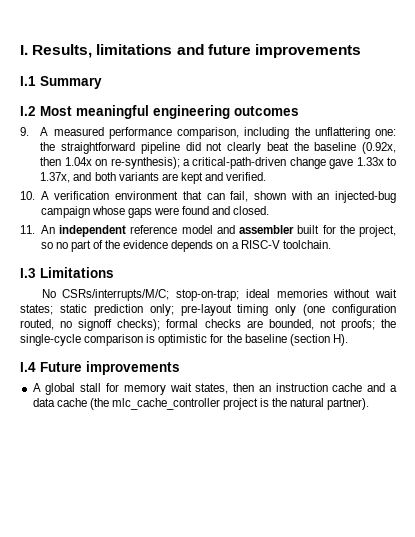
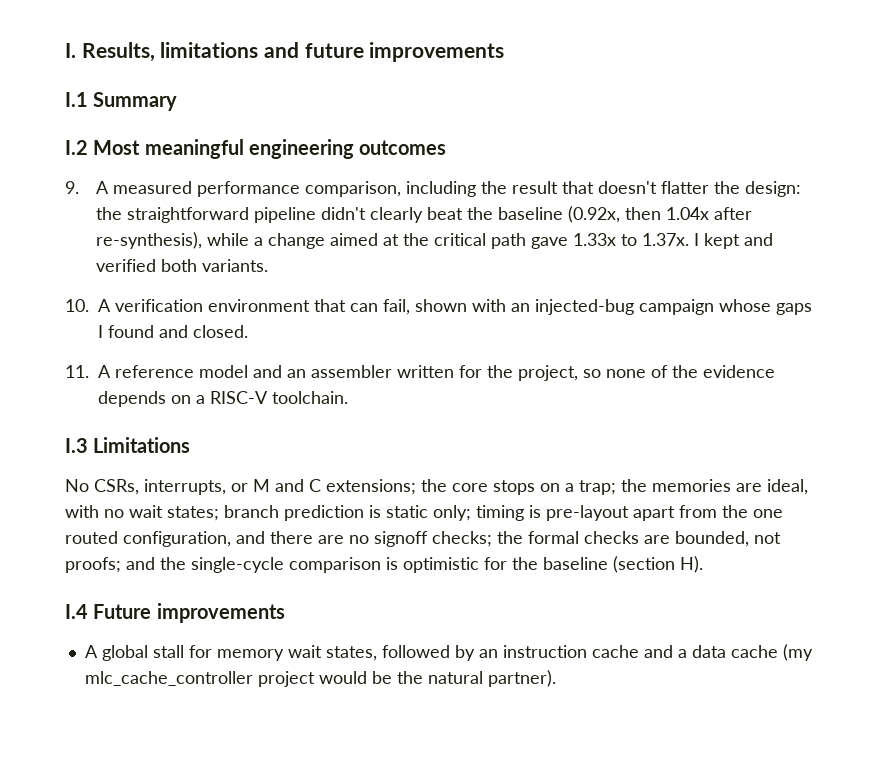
[314,127,396,139] unflattering one: -> [511,181,801,197] result that doesn't flatter the design:
[185,142,223,151] did not -> [320,207,366,220] didn't
[95,157,396,169] [40,172,267,184] on re-synthesis); a critical-path-driven change gave 1.33x to 1.37x, and both variants are kept and verified. -> [713,207,752,220] [95,232,773,249] [95,259,268,272] after re-synthesis), while a change aimed at the critical path gave 1.33x to 1.37x. I kept and verified both variants.
[154,207,180,215] were -> [98,325,103,338] I
[40,225,126,237] An independent -> [98,365,111,378] A
[239,225,320,234] assembler built -> [287,365,454,378] an assembler written
[40,240,91,252] so no part -> [583,369,646,378] so none
[62,289,397,301] [20,304,396,316] [20,319,161,331] CSRs/interrupts/M/C; stop-on-trap; ideal memories without wait states; static prediction only; pre-layout timing only (one configuration routed, no signoff checks); -> [94,479,808,495] [65,505,783,521] [65,531,523,547] CSRs, interrupts, or M and C extensions; the core stops on a trap; the memories are ideal, with no wait states; branch prediction is static only; timing is pre-layout apart from the one routed configuration, and there are no signoff checks; the
(375, 325) none -> [126,557,155,570] and
[233,383,255,392] then -> [381,645,475,661] followed by
[89,398,109,410] (the -> [782,644,813,661] (my
[260,398,270,407] is -> [318,671,392,684] would be

